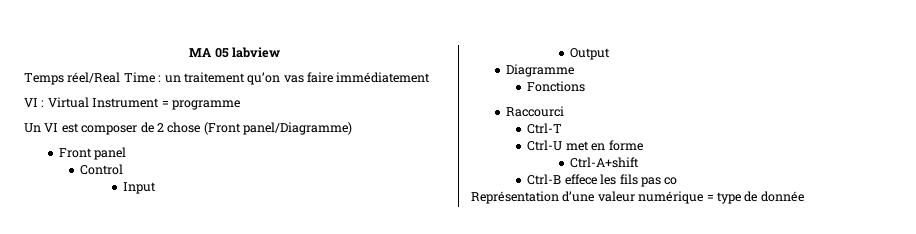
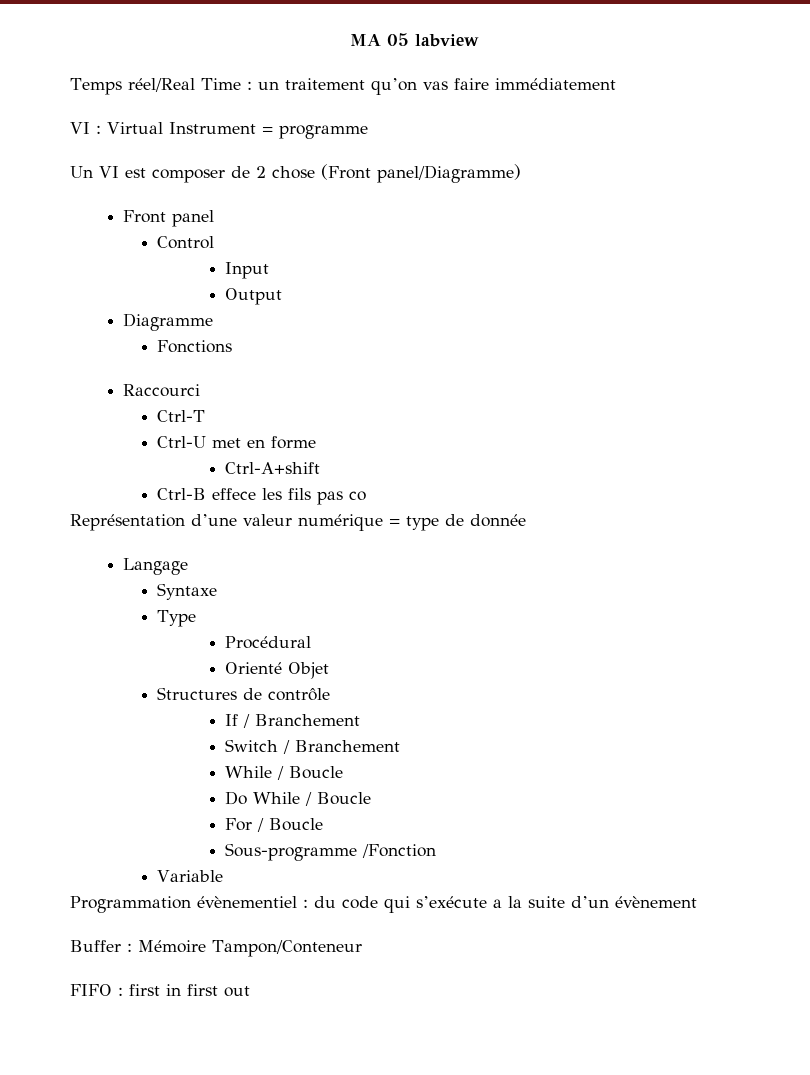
(804, 196) none -> [123,558,189,575] [157,583,218,600] [157,610,197,627] [225,636,312,649] [225,662,330,679] [157,687,331,701] [225,714,361,728] [225,739,401,754] [225,766,344,780] [225,791,372,806] [225,818,324,832] [225,843,437,861] [157,870,224,882] [70,896,697,913] [70,940,362,957] [70,984,250,997] // Langage // Syntaxe // Type // Procédural // Orienté Objet // Structures de contrôle // If / Branchement // Switch / Branchement // While / Boucle // Do While / Boucle // For / Boucle // Sous-programme /Fonction // Variable // Programmation évènementiel : du code qui s’exécute a la suite d’un évènement // Buffer : Mémoire Tampon/Conteneur // FIFO : first in first out

